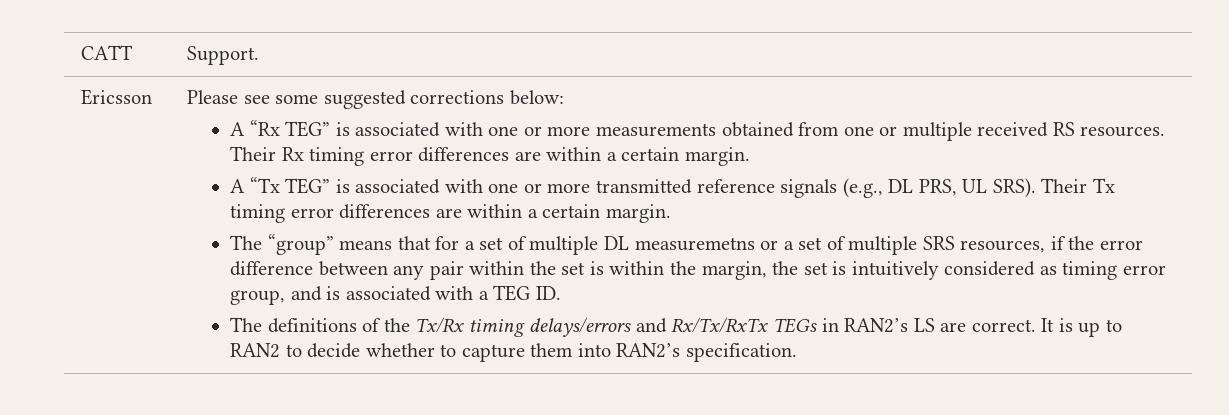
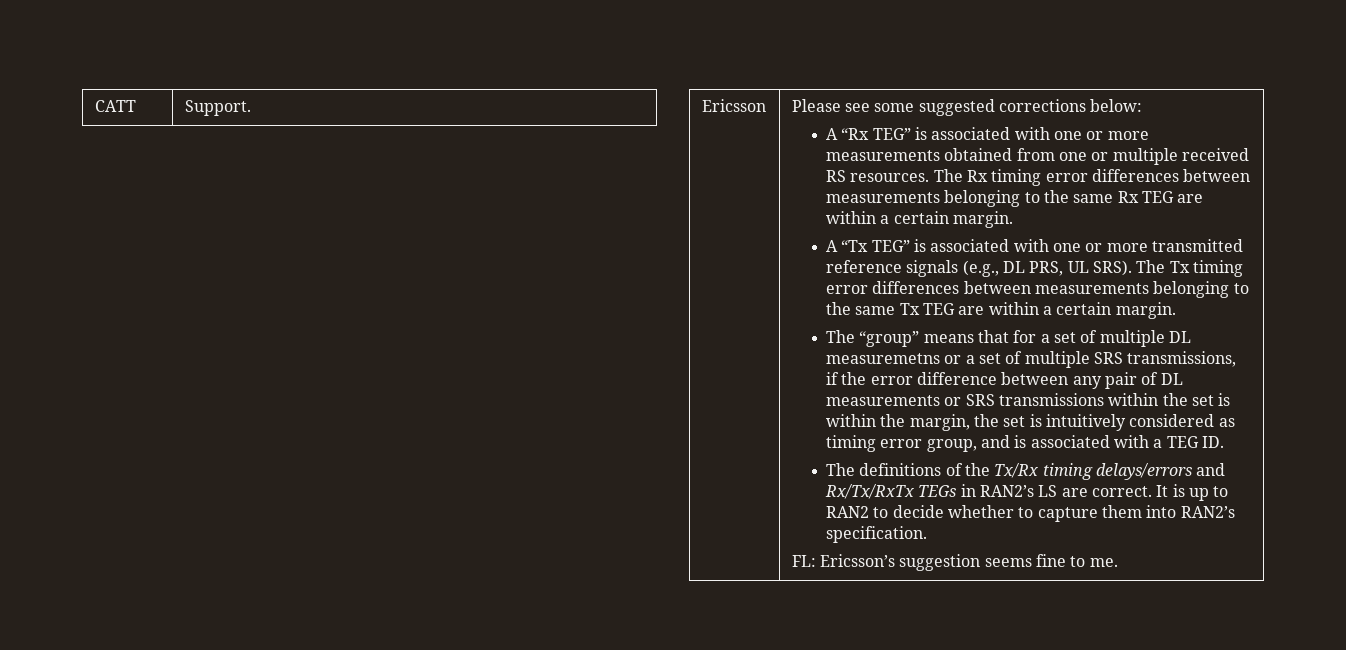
[230,146,277,161] Their -> [933,169,963,182] The
(510, 154) none -> [1183,169,1251,182] [826,190,1175,207] between measurements belonging to the same Rx TEG
[1041,178,1088,193] Their -> [1136,260,1166,273] The
(431, 211) none -> [963,281,1249,298] [826,302,956,315] between measurements belonging to the same Tx TEG
[960,240,1046,253] resources, -> [1127,351,1237,367] transmissions,
(464, 270) none -> [1141,372,1183,385] [826,393,1105,406] of DL measurements or SRS transmissions
(797, 352) none -> [791,554,1118,571] // FL: Ericsson’s suggestion seems fine to me.

